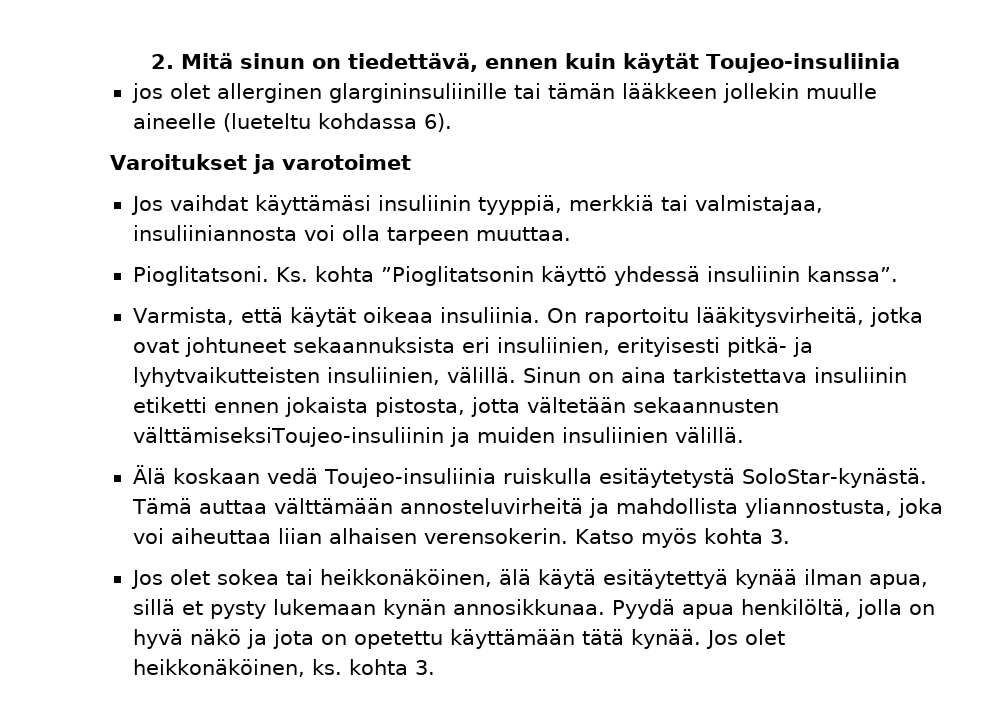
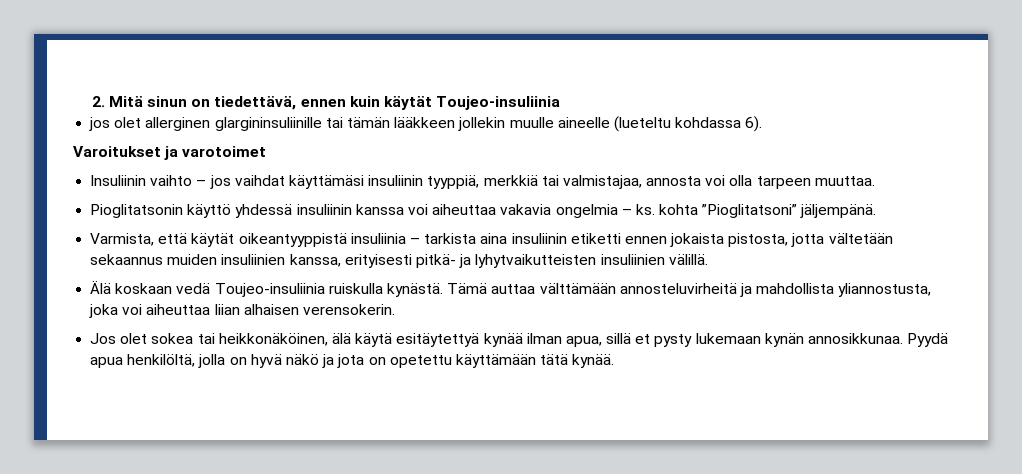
[130,196,163,215] Jos -> [90,175,231,189] Insuliinin vaihto – jos
[132,225,297,241] insuliiniannosta -> [646,176,702,186] annosta
[132,266,898,286] [132,307,923,327] [132,337,813,357] [132,367,807,387] Pioglitatsoni. Ks. kohta ”Pioglitatsonin käyttö yhdessä insuliinin kanssa”. // Varmista, että käytät oikeaa insuliinia. On raportoitu lääkitysvirheitä, jotka ovat johtuneet sekaannuksista eri insuliinien, erityisesti pitkä- ja lyhytvaikutteisten insuliinien, välillä. Sinun on aina tarkistettava -> [90,204,877,218] [90,233,508,247] Pioglitatsonin käyttö yhdessä insuliinin kanssa voi aiheuttaa vakavia ongelmia – ks. kohta ”Pioglitatsoni” jäljempänä. // Varmista, että käytät oikeantyyppistä insuliinia – tarkista aina
[632,397,779,413] [132,427,555,447] sekaannusten välttämiseksiToujeo-insuliinin ja muiden -> [90,254,597,268] sekaannus muiden insuliinien kanssa, erityisesti pitkä- ja lyhytvaikutteisten
[599,468,928,488] esitäytetystä SoloStar-kynästä. -> [386,283,443,297] kynästä.
[574,528,790,548] Katso myös kohta 3. -> (395, 309) none
[705,629,785,649] [132,659,435,677] Jos olet heikkonäköinen, ks. kohta 3. -> (615, 361) none

